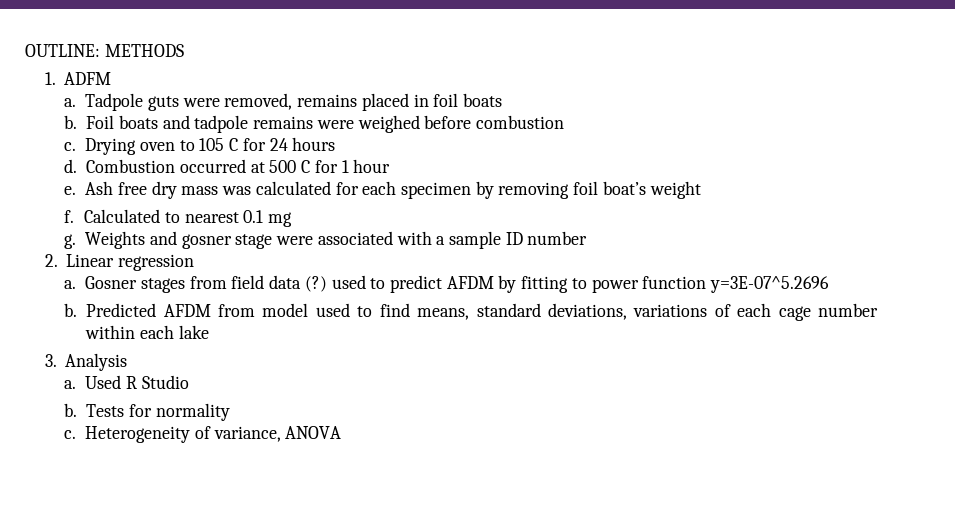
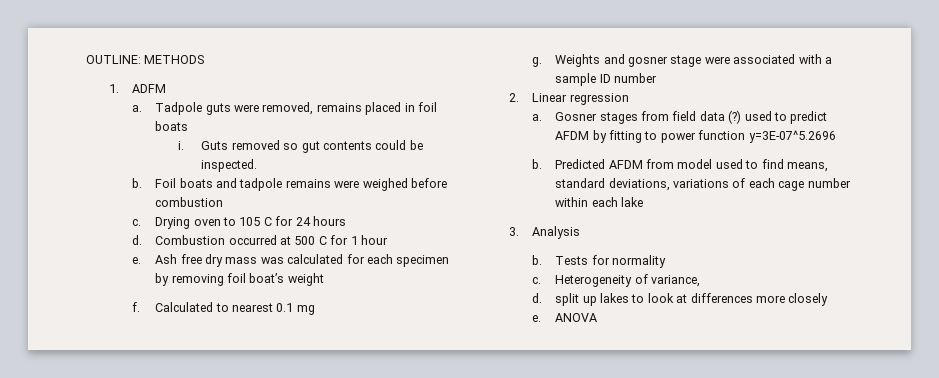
(502, 100) none -> [178,140,423,153] [201,159,258,172] // i. Guts removed so gut contents could be inspected.
[64,375,189,389] // a. Used R Studio -> (581, 232) none
(281, 434) none -> [532,293,829,306] [532,315,542,322] // d. split up lakes to look at differences more closely // e.

